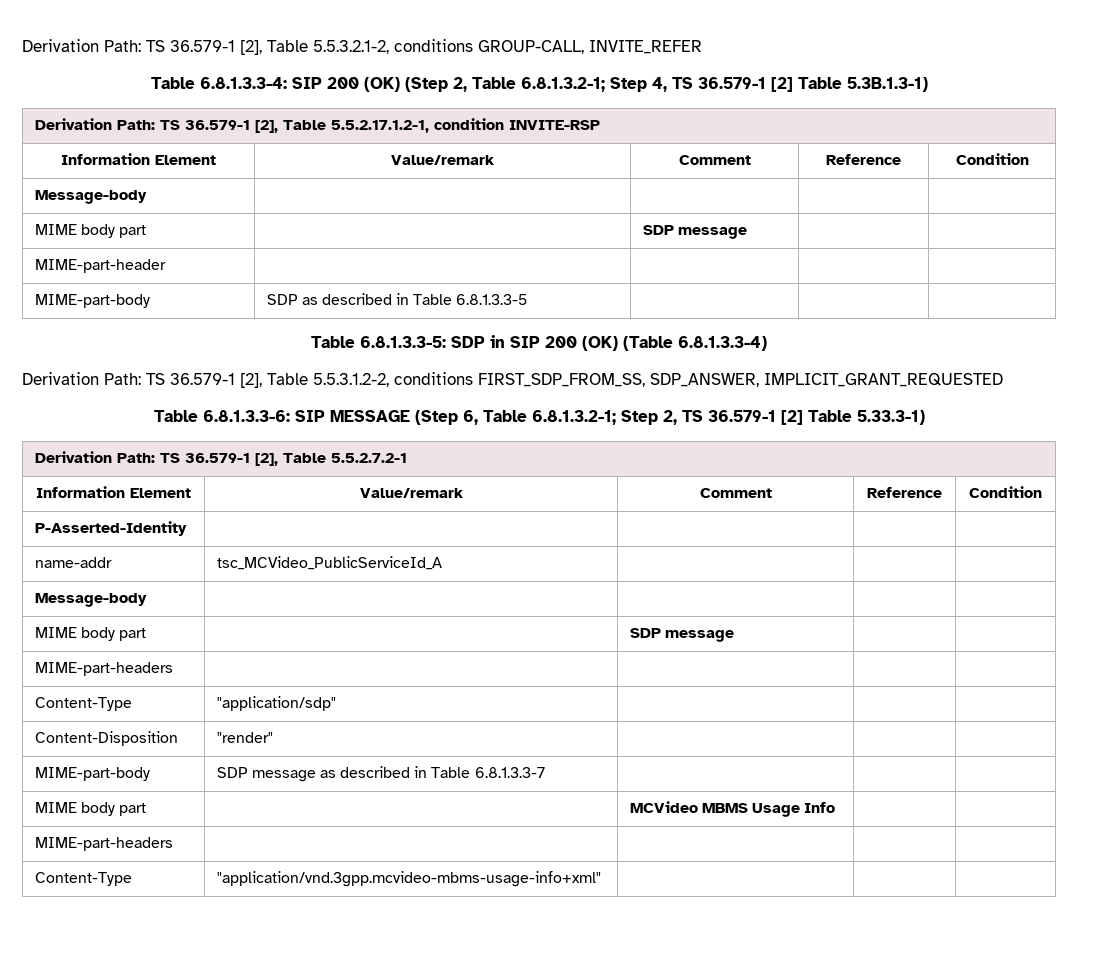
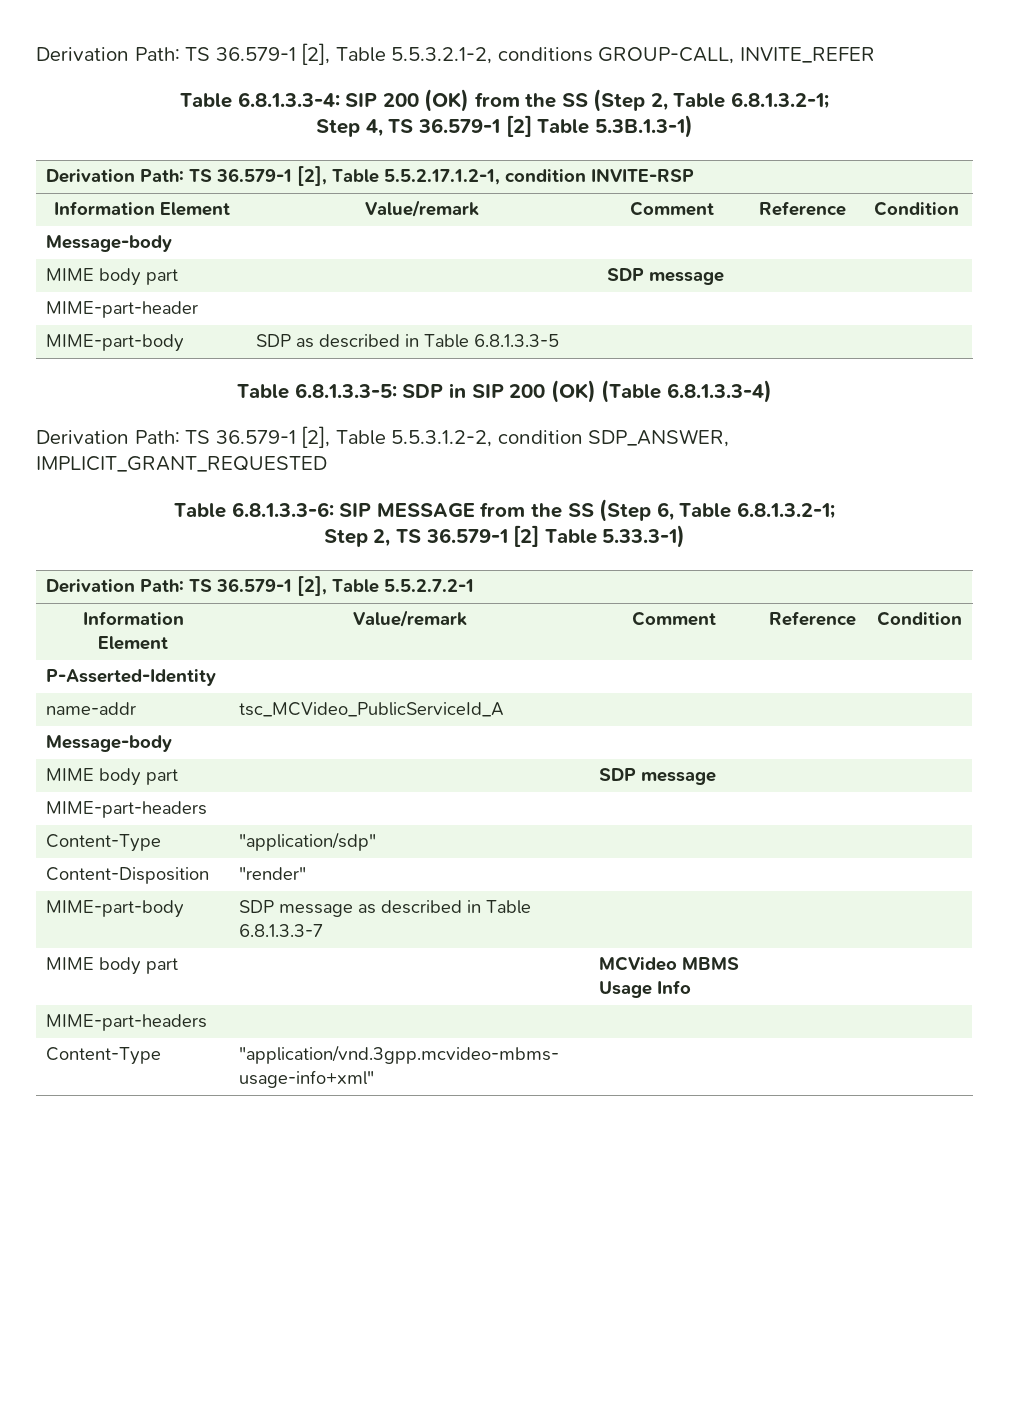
(400, 84) none -> [474,92,588,108] from the SS
(605, 84) none -> (829, 100) //
[394,372,645,387] conditions FIRST_SDP_FROM_SS, -> [497,430,583,444] condition
(410, 416) none -> [480,502,594,518] from the SS
(616, 417) none -> (835, 510) //

